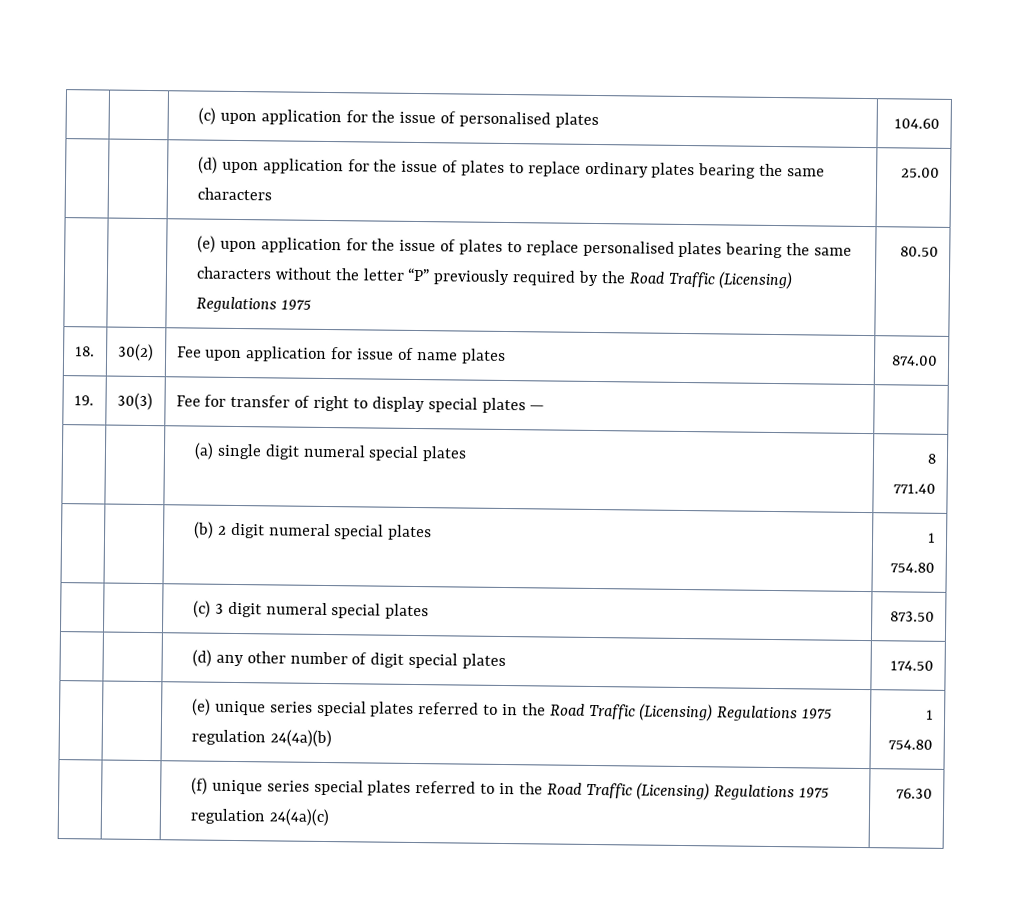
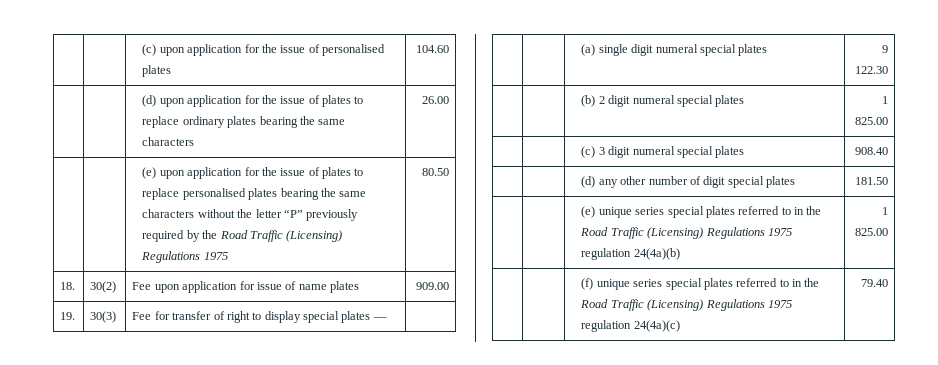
[901,167,941,178] 25.00 -> [421,96,449,104] 26.00
[891,355,939,366] 874.00 -> [415,282,449,290] 909.00
[927,453,938,464] [893,483,937,494] 8 771.40 -> [881,45,888,53] [854,66,888,74] 9 122.30
[890,562,936,573] 754.80 -> [854,117,888,125] 825.00
[890,611,936,622] 873.50 -> [854,147,888,155] 908.40
[890,660,935,671] 174.50 -> [854,177,888,185] 181.50
[888,739,934,750] 754.80 -> [854,228,888,236] 825.00
[896,788,934,799] 76.30 -> [860,279,888,287] 79.40

